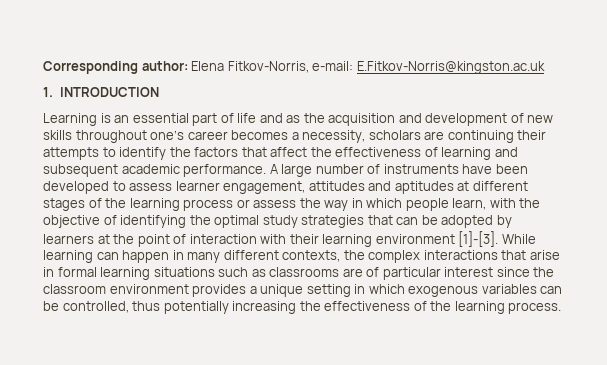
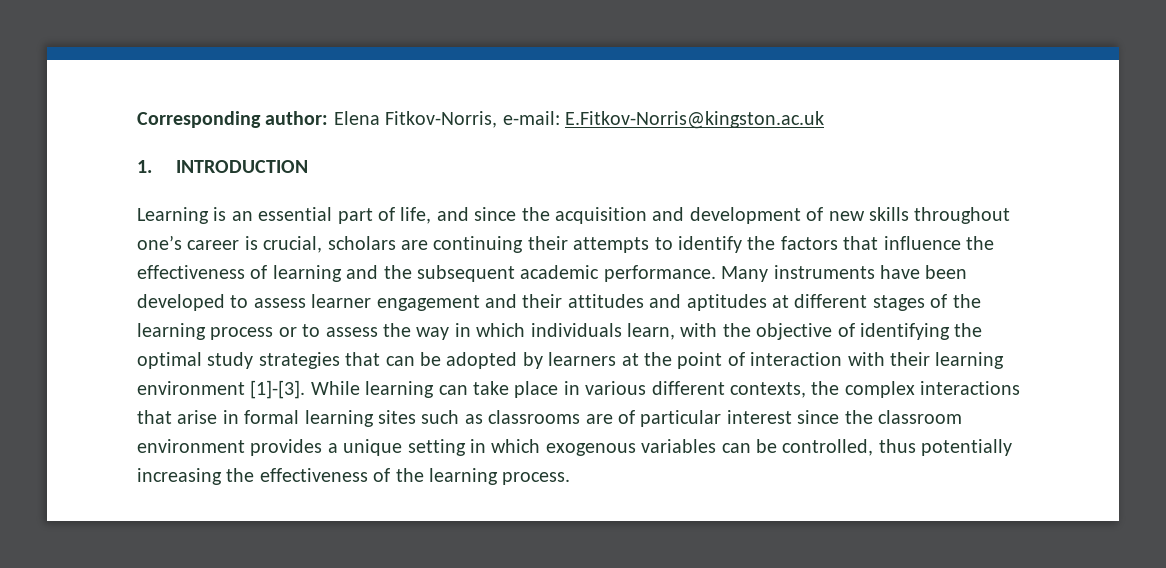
[237,113,301,123] life and as -> [400,207,517,224] life, and since
[231,130,366,143] becomes a necessity, -> [244,236,323,253] is crucial,
[270,147,308,157] affect -> [883,236,961,250] influence
(518, 152) none -> [383,265,412,279] the
[269,164,381,177] A large number of -> [721,266,769,282] Many
[223,181,306,194] engagement, -> [376,294,563,311] engagement and their
(250, 203) none -> [302,324,321,337] to
[405,198,449,211] people -> [530,323,622,337] individuals
[122,250,221,263] happen in many -> [473,381,647,398] take place in various
[153,267,215,277] situations -> [378,410,416,424] sites

